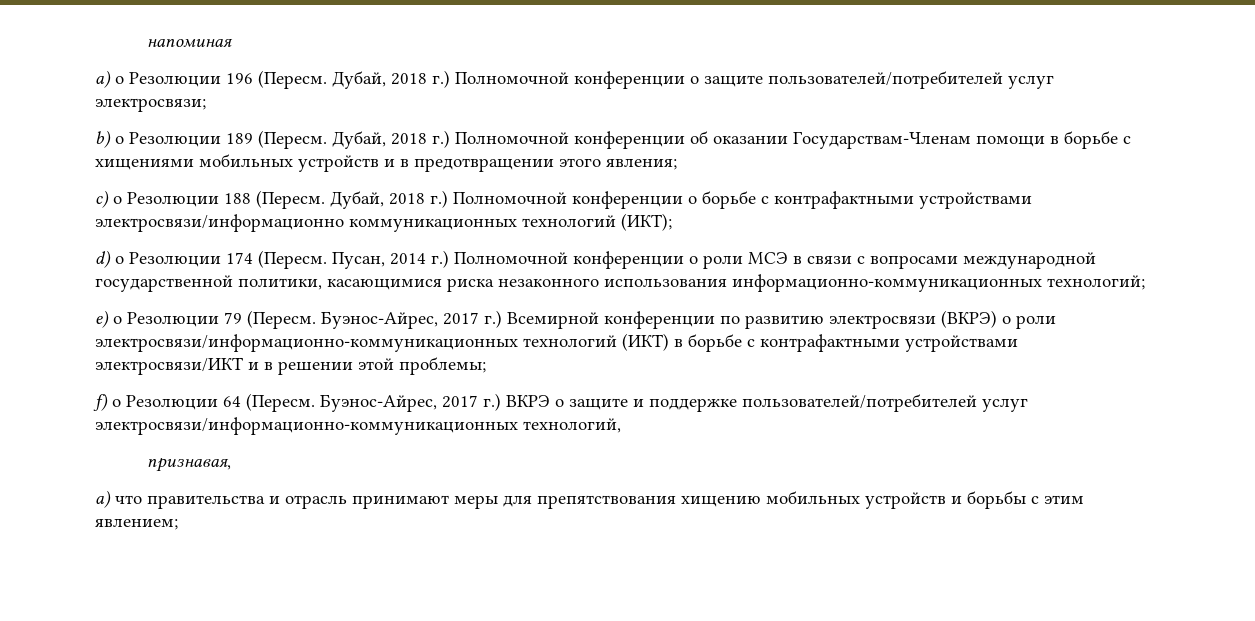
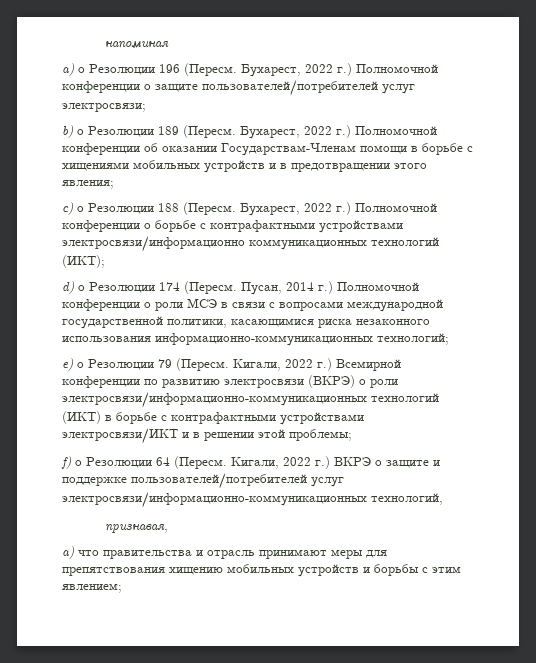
[332,71,427,89] Дубай, 2018 -> [241,64,333,77] Бухарест, 2022
[332,131,427,149] Дубай, 2018 -> [240,126,332,139] Бухарест, 2022
[330,191,425,209] Дубай, 2018 -> [240,203,332,216] Бухарест, 2022
[321,311,479,329] Буэнос-Айрес, 2017 -> [233,359,313,371] Кигали, 2022
[320,394,478,412] Буэнос-Айрес, 2017 -> [231,457,311,469] Кигали, 2022

